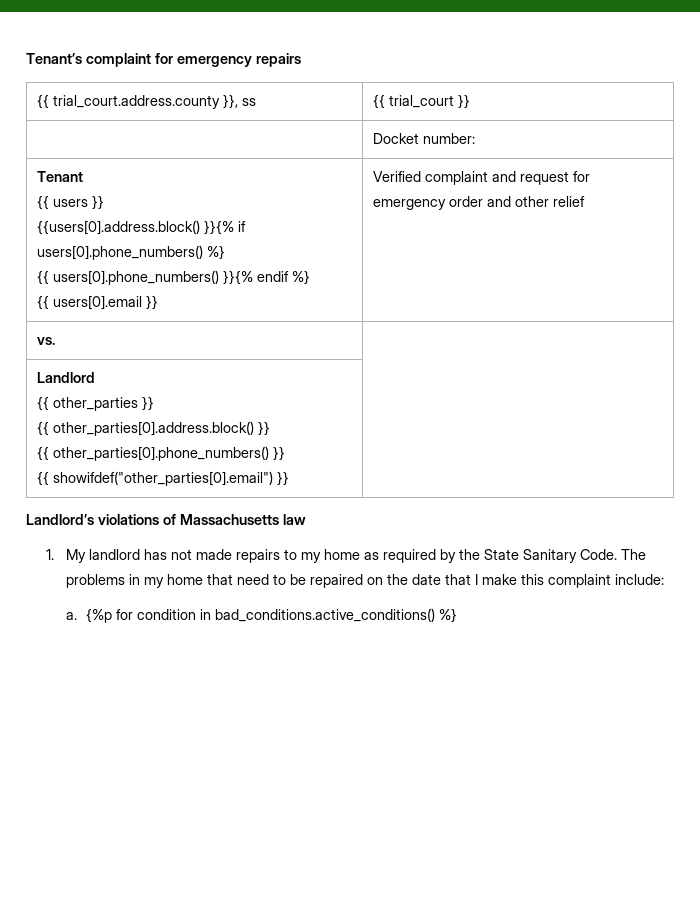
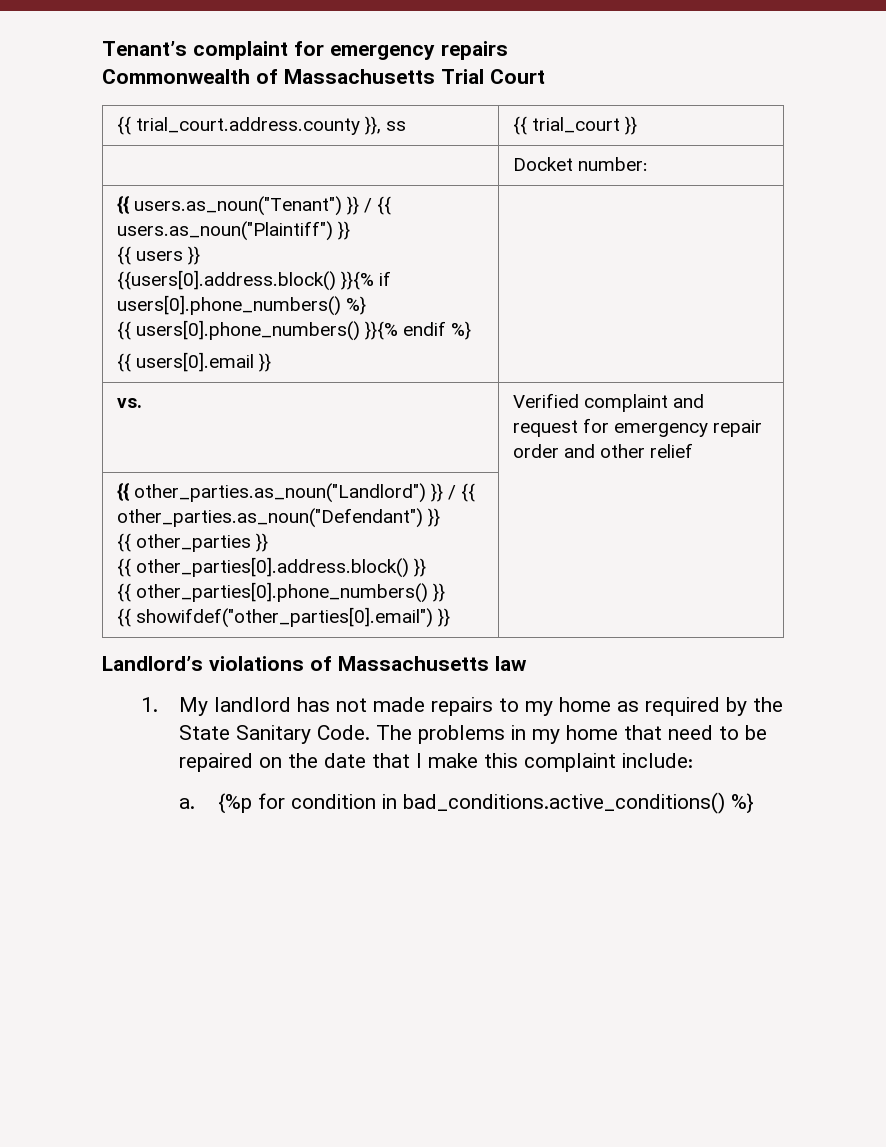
(301, 60) none -> [102,69,545,84] // Commonwealth of Massachusetts Trial Court
[36,171,83,182] Tenant -> [116,195,392,216] [116,221,350,241] {{ users.as_noun("Tenant") }} / {{ users.as_noun("Plaintiff") }}
(158, 302) none -> [116,398,142,408] // vs. |
(446, 204) none -> [713,420,763,437] repair
[36,337,55,345] [36,372,95,383] vs. | // Landlord -> [116,482,476,503] [116,508,440,528] {{ other_parties.as_noun("Landlord") }} / {{ other_parties.as_noun("Defendant") }}

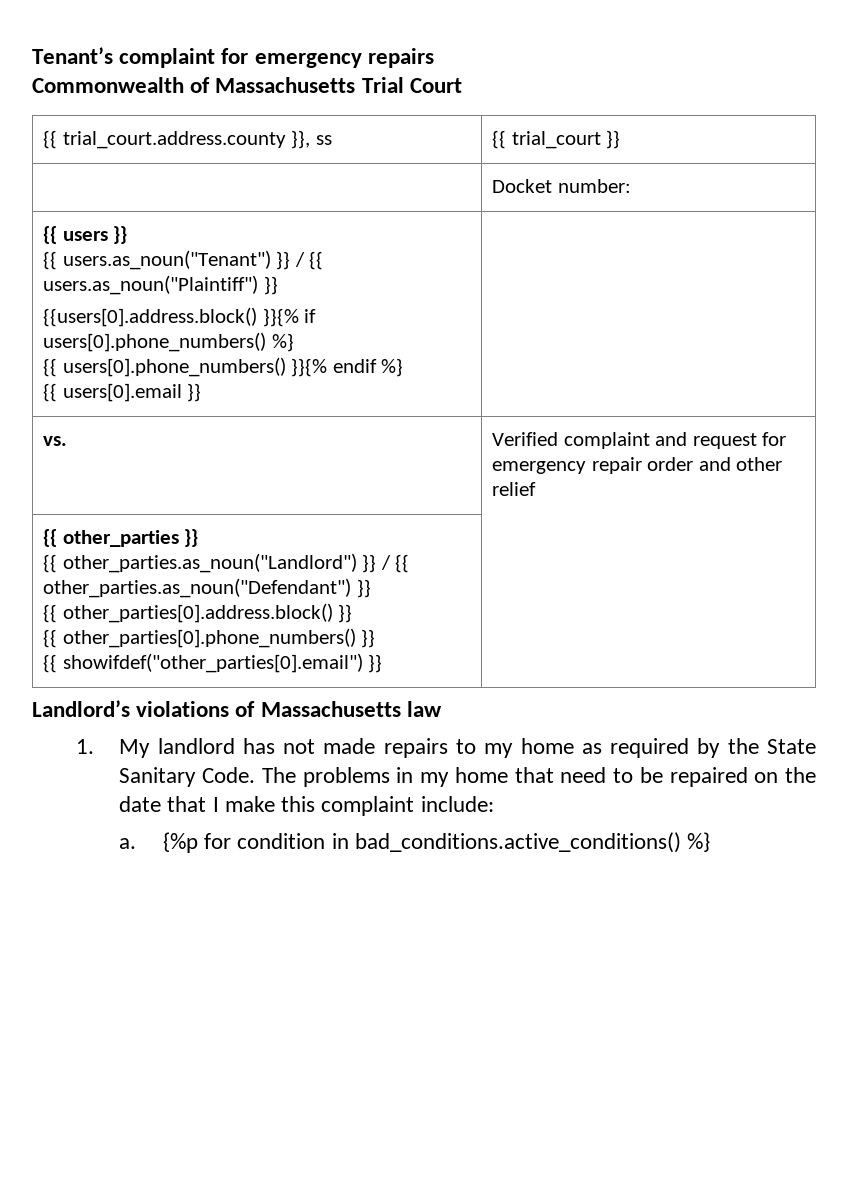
(130, 204) none -> [62,226,128,244] [43,251,58,270] users }} // {{
[116,246,200,265] // {{ users }} -> (278, 285) none
(130, 491) none -> [62,529,199,547] [43,554,58,573] other_parties }} // {{
[116,533,268,552] // {{ other_parties }} -> (371, 588) none

